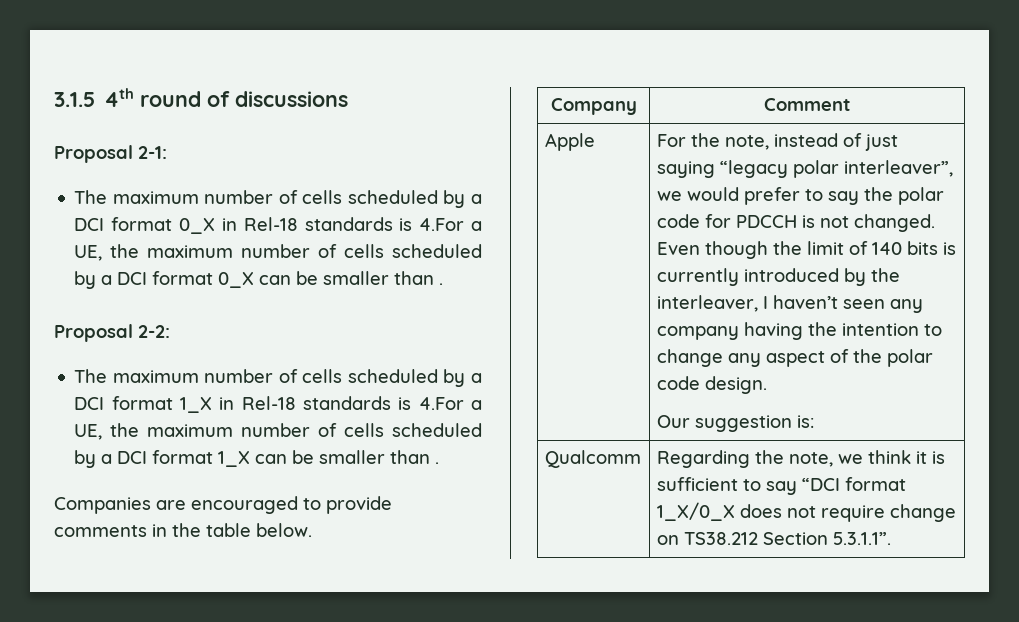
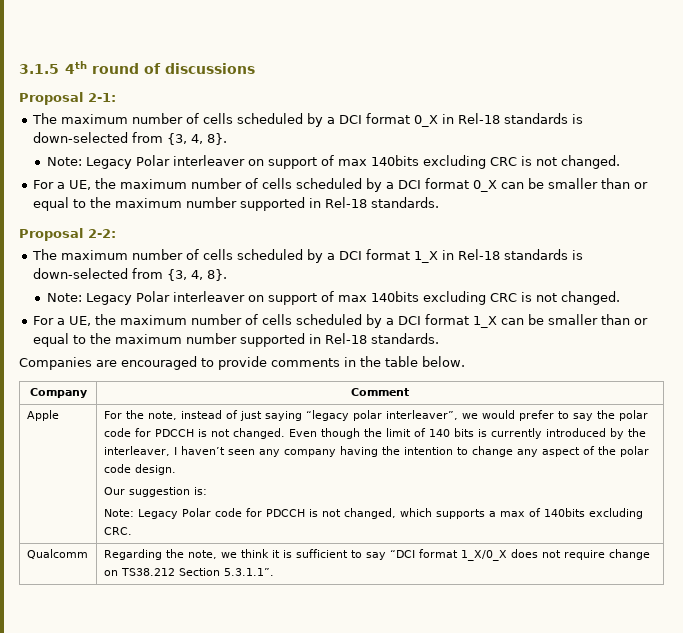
[419,218,465,231] 4.For -> [32,132,227,145] [46,155,620,169] [32,180,54,189] down-selected from {3, 4, 8}. // Note: Legacy Polar interleaver on support of max 140bits excluding CRC is not changed. // For
[439,283,444,285] . -> [633,182,648,189] [32,197,439,211] or equal to the maximum number supported in Rel-18 standards.
[418,397,464,410] 4.For -> [32,268,227,281] [46,291,620,305] [32,316,54,325] down-selected from {3, 4, 8}. // Note: Legacy Polar interleaver on support of max 140bits excluding CRC is not changed. // For
[435,462,440,464] . -> [633,318,648,325] [32,333,439,347] or equal to the maximum number supported in Rel-18 standards.
(814, 421) none -> [103,508,643,519] [103,527,132,535] // Note: Legacy Polar code for PDCCH is not changed, which supports a max of 140bits excluding CRC.

